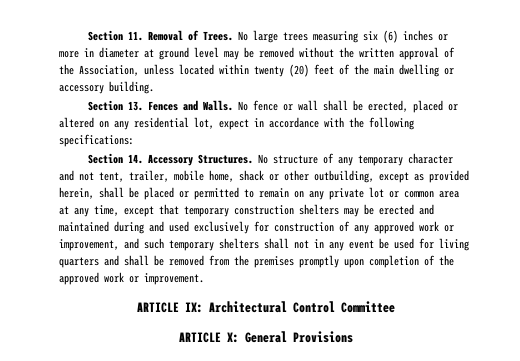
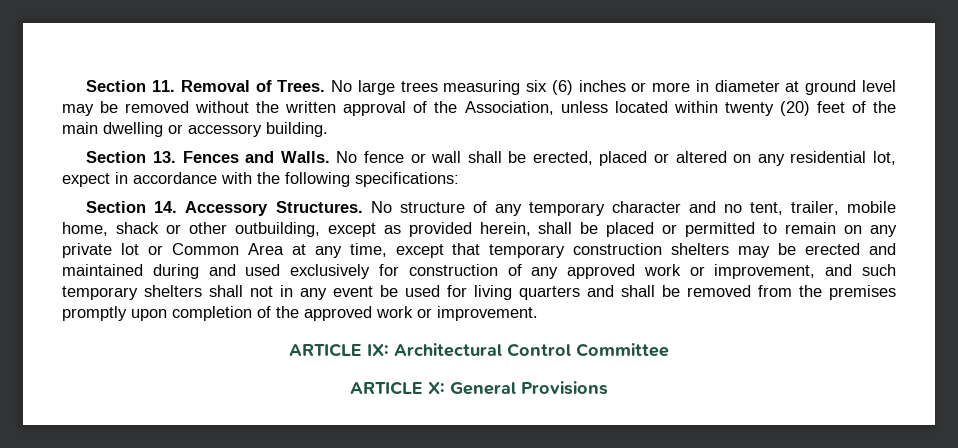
[79,172,94,181] not -> [723,204,742,213] no
[404,191,459,198] common area -> [171,243,284,255] Common Area

